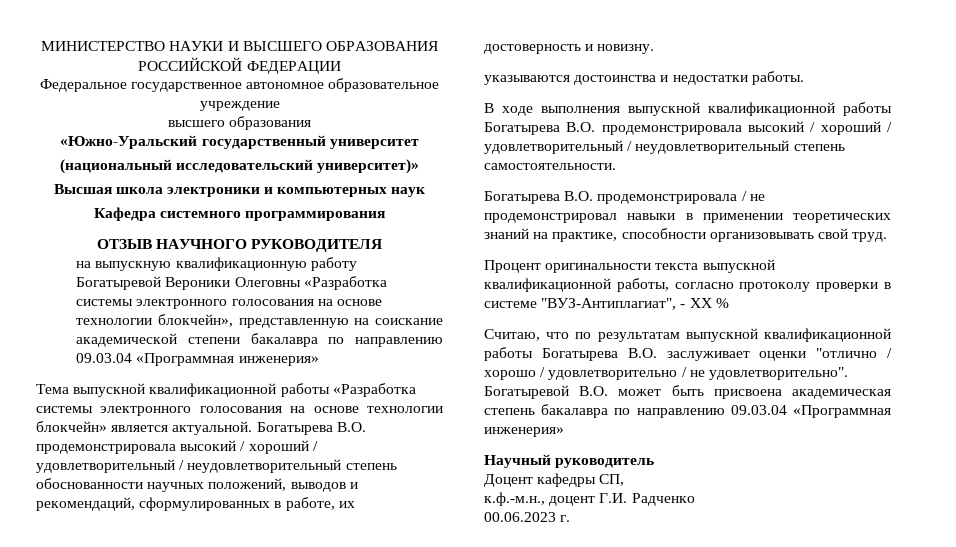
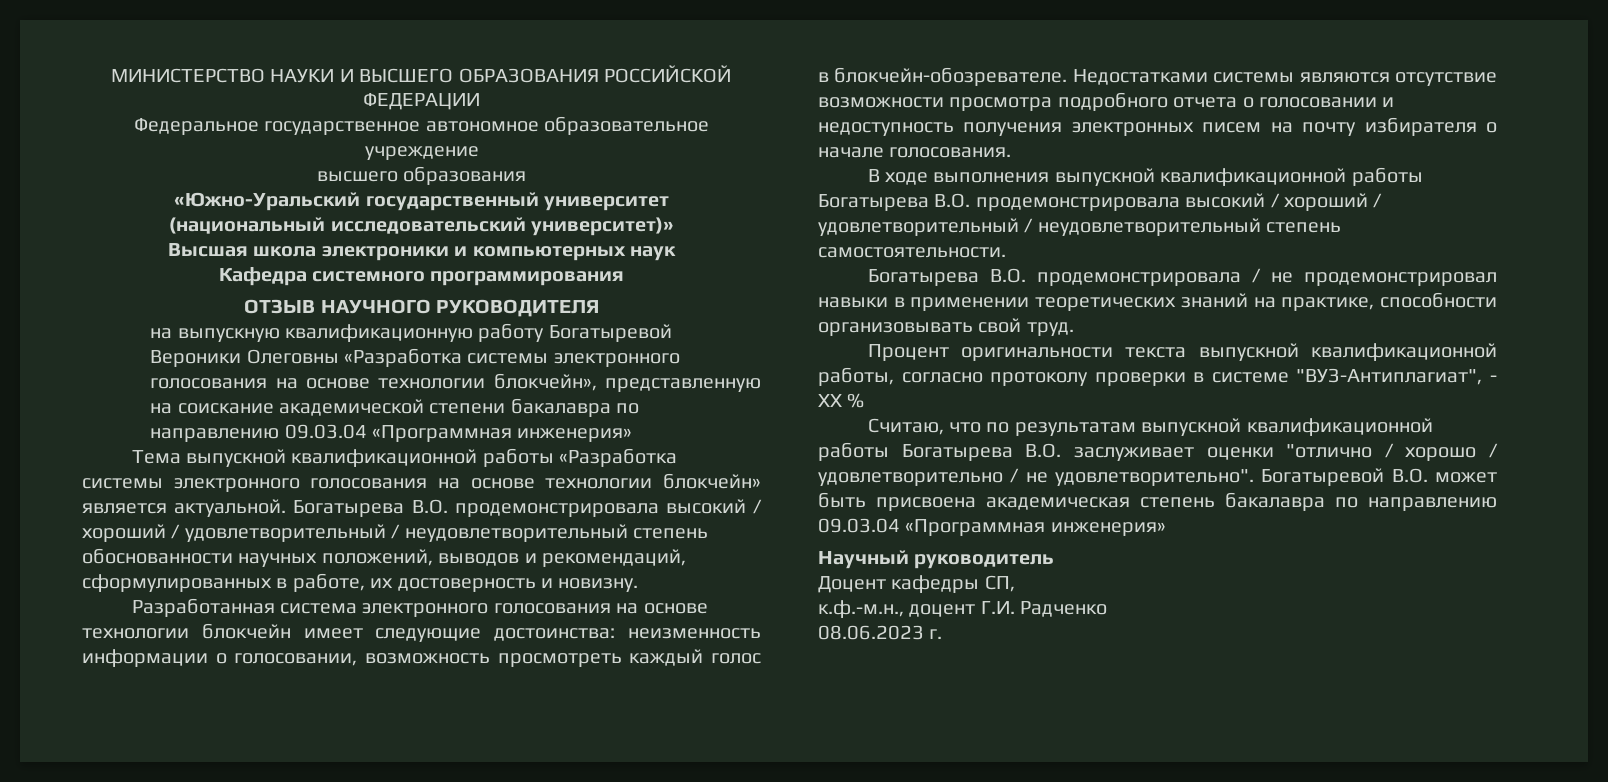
[484,71,804,85] указываются достоинства и недостатки работы. -> [131,598,708,617] [82,623,761,642] [82,649,761,667] [818,67,1497,86] [818,92,1395,111] [818,117,1497,136] [818,147,1012,158] Разработанная система электронного голосования на основе технологии блокчейн имеет следующие достоинства: неизменность информации о голосовании, возможность просмотреть каждый голос в блокчейн-обозревателе. Недостатками системы являются отсутствие возможности просмотра подробного отчета о голосовании и недоступность получения электронных писем на почту избирателя о начале голосования.
[484,512,556,522] 00.06.2023 -> [818,625,924,640] 08.06.2023

